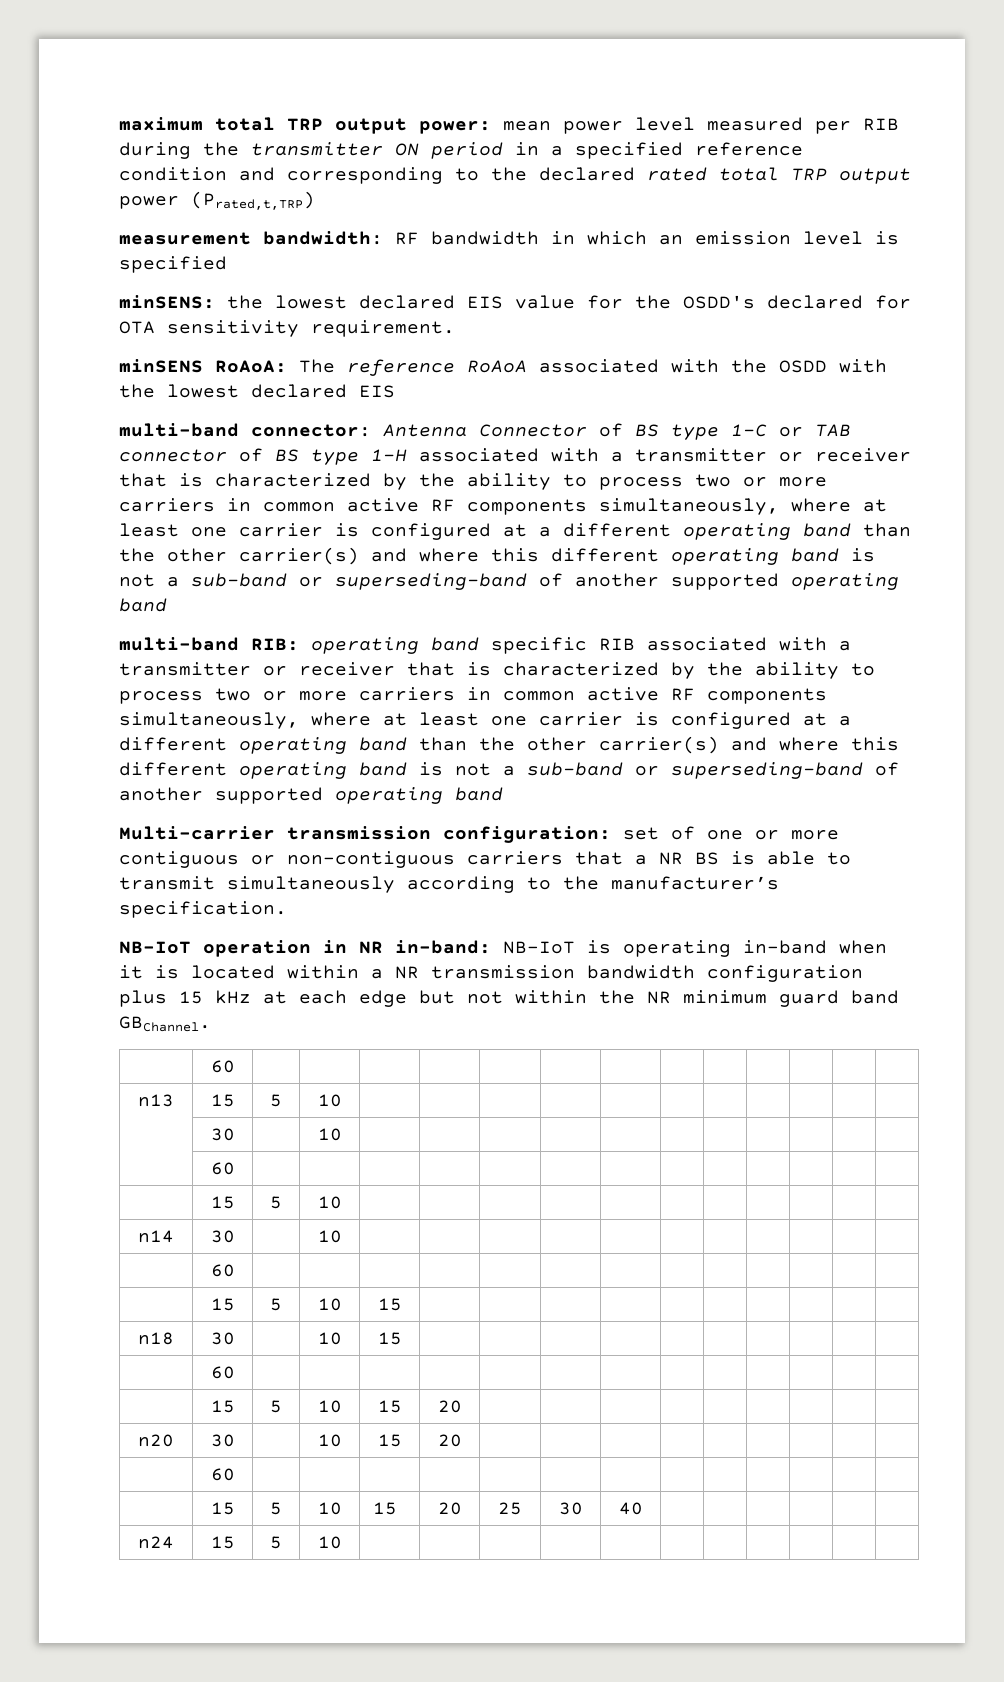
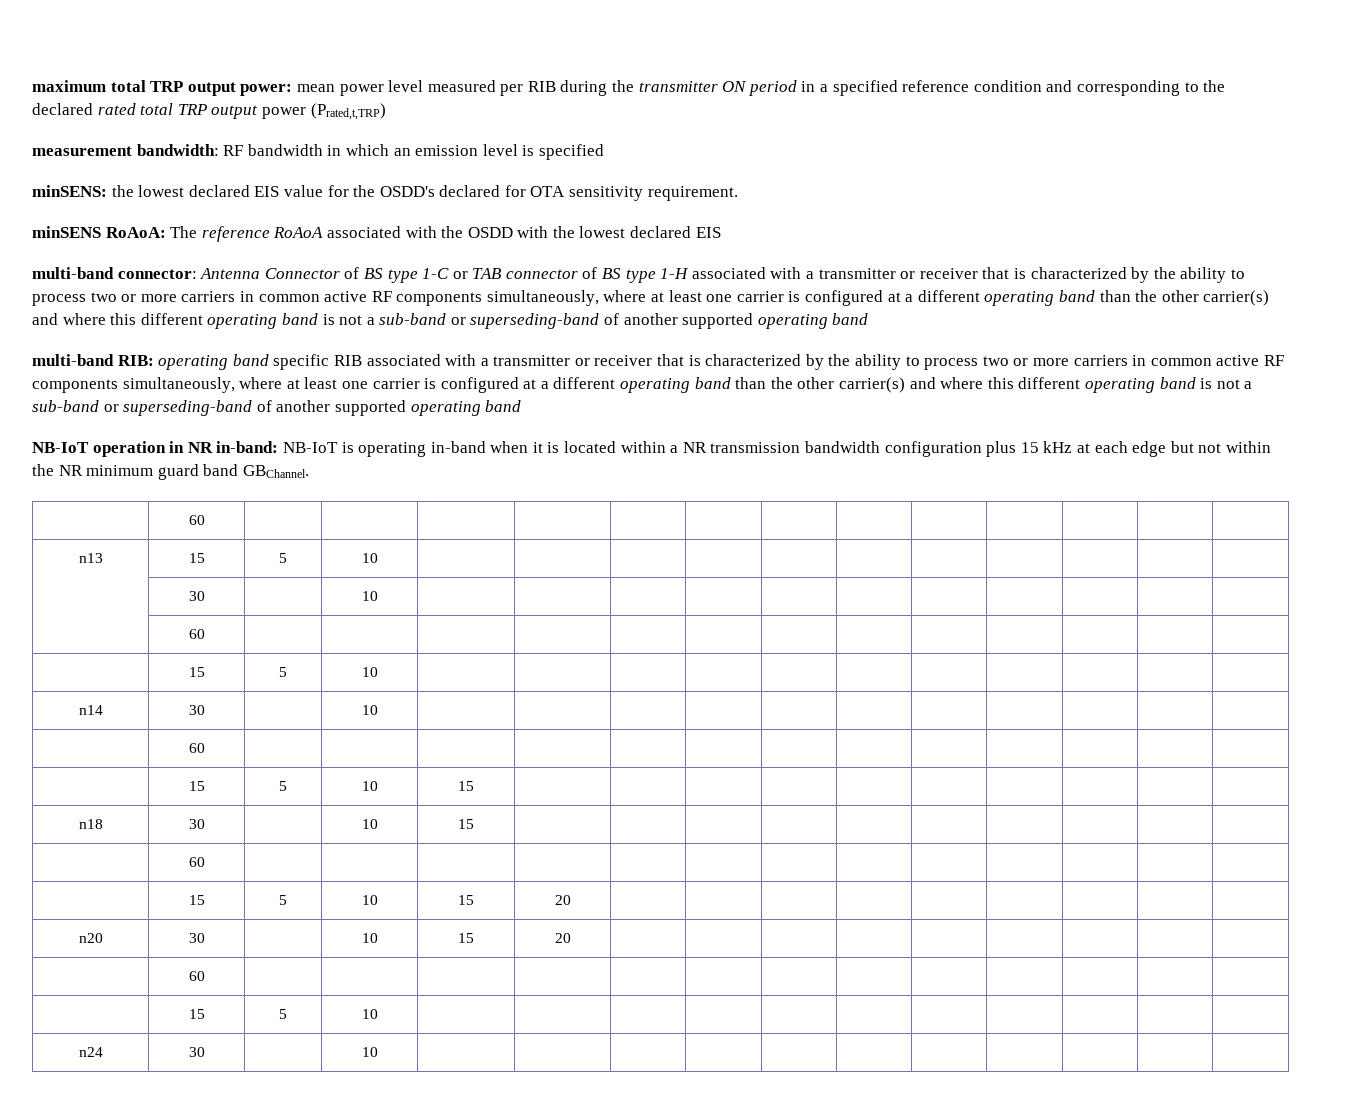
[119,826,839,843] [119,851,851,868] [119,876,779,893] [119,901,287,918] // Multi-carrier transmission configuration: set of one or more contiguous or non-contiguous carriers that a NR BS is able to transmit simultaneously according to the manufacturer’s specification. -> (522, 406) none
[373,1502,398,1515] [437,1502,462,1515] [498,1502,522,1515] [558,1502,583,1515] [618,1502,643,1515] 15 | 20 | 25 | 30 | 40 -> (378, 1014) | | | |
[210,1536,235,1549] [270,1536,282,1549] 15 | 5 -> [188,1047,205,1057] 30 |

